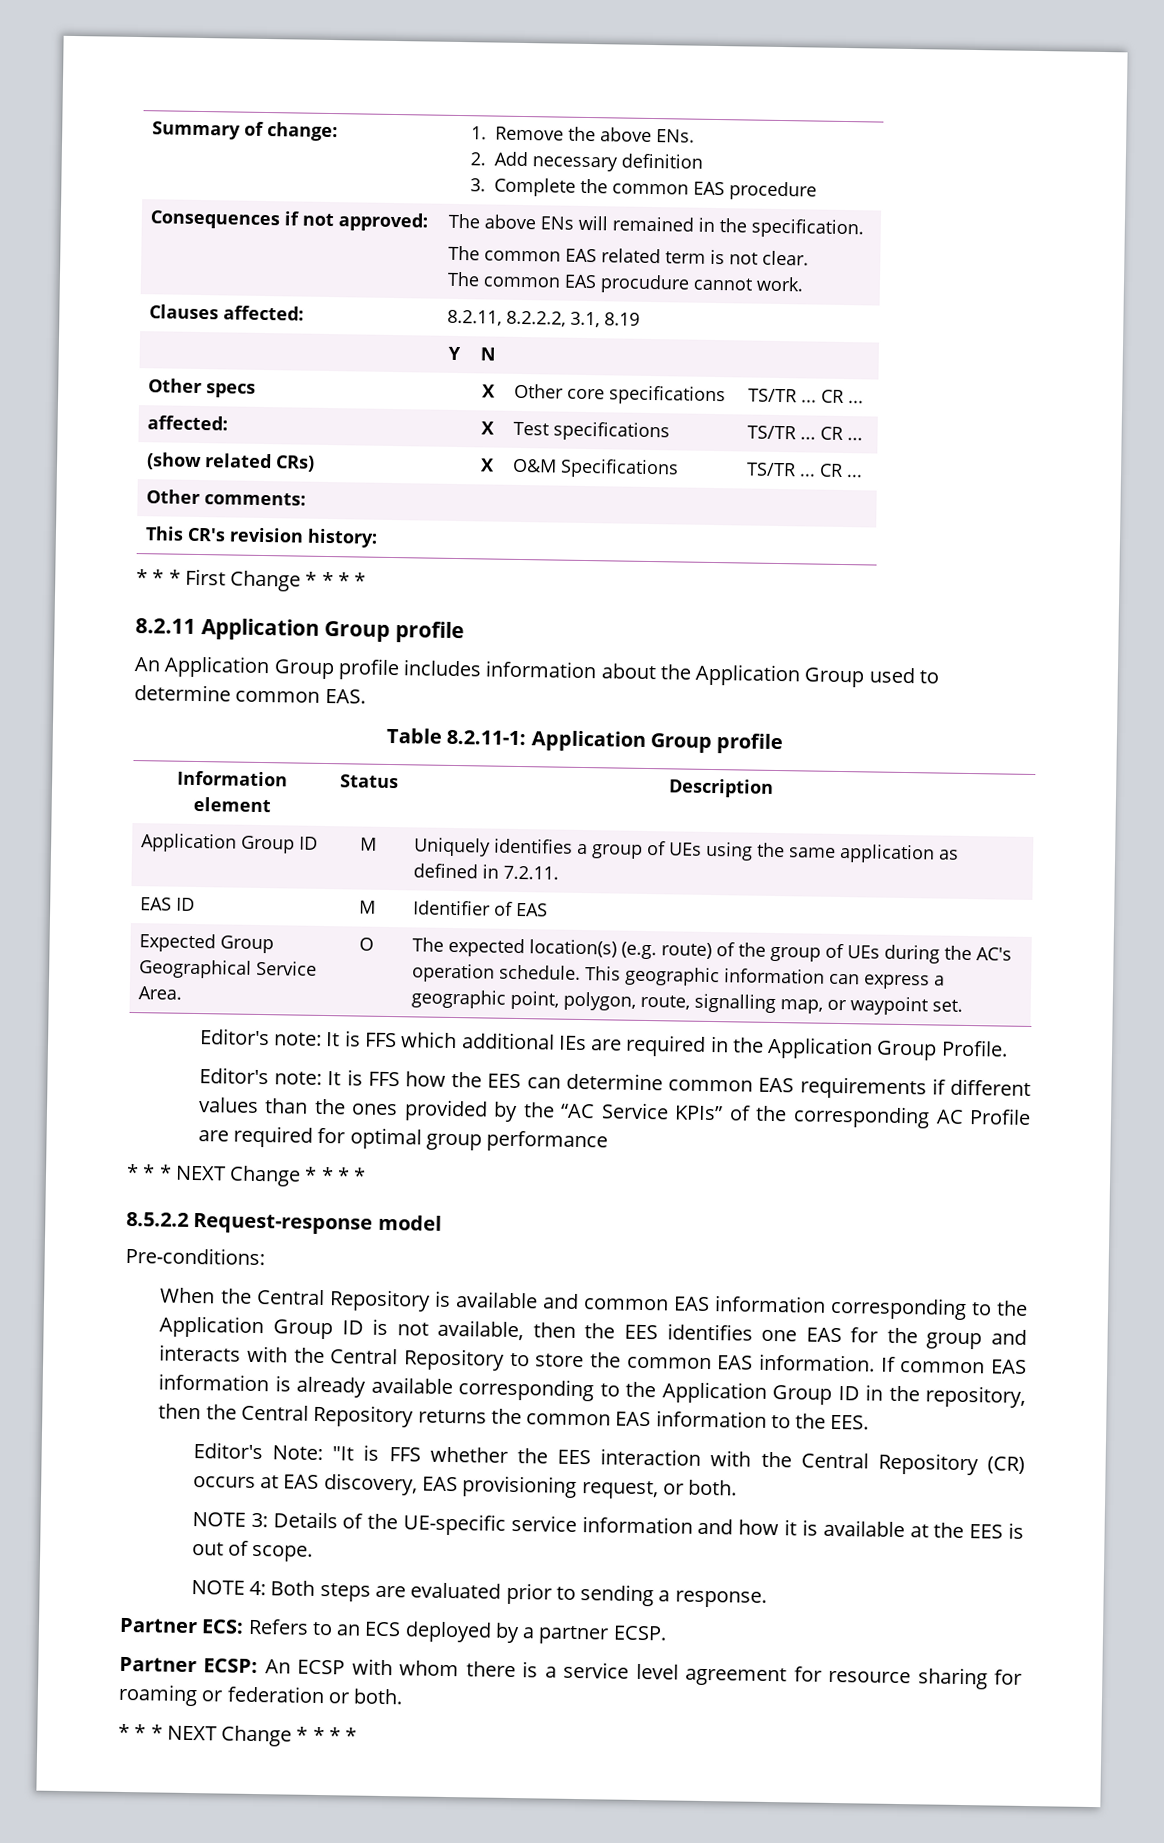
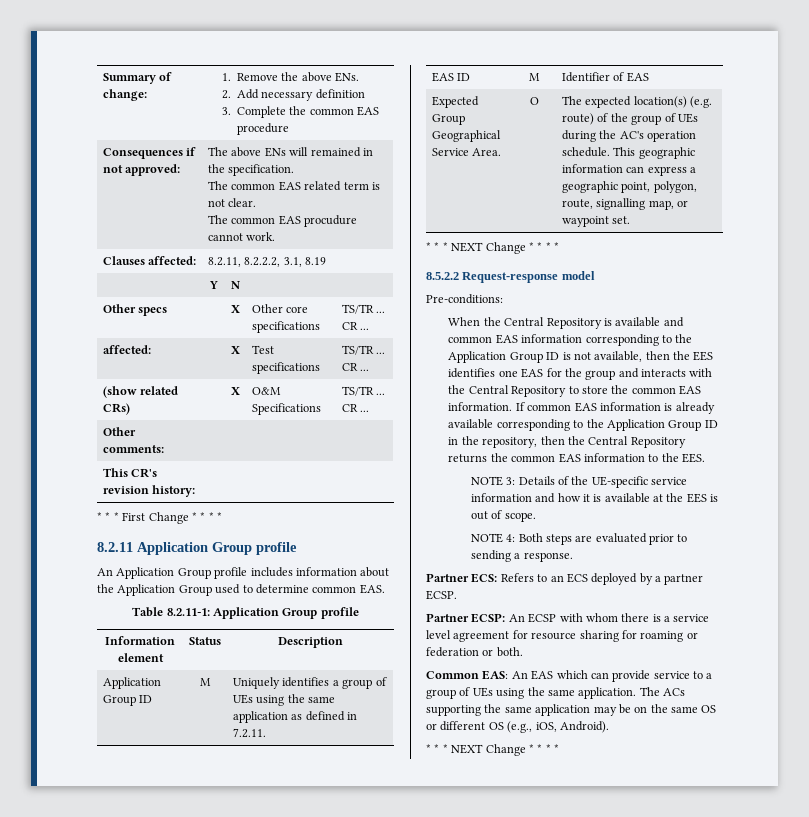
[199,1028,1008,1061] [198,1067,1032,1100] [197,1097,1031,1129] [197,1125,609,1153] // Editor's note: It is FFS which additional IEs are required in the Application Group Profile. // Editor's note: It is FFS how the EES can determine common EAS requirements if different values than the ones provided by the “AC Service KPIs” of the corresponding AC Profile are required for optimal group performance -> (631, 220) none
[192,1442,1025,1476] [192,1473,738,1500] // Editor's Note: "It is FFS whether the EES interaction with the Central Repository (CR) occurs at EAS discovery, EAS provisioning request, or both. -> (706, 458) none
(404, 1696) none -> [426,670,713,682] [426,687,685,699] [426,704,717,716] [426,721,609,733] // Common EAS: An EAS which can provide service to a group of UEs using the same application. The ACs supporting the same application may be on the same OS or different OS (e.g., iOS, Android).

